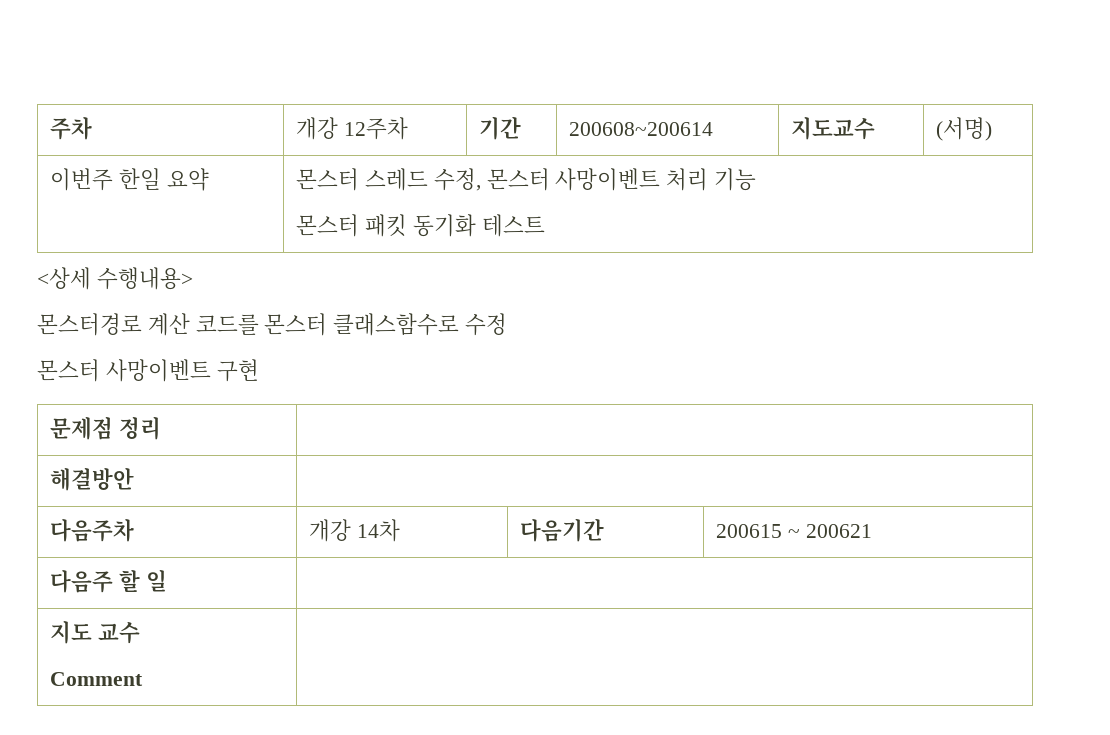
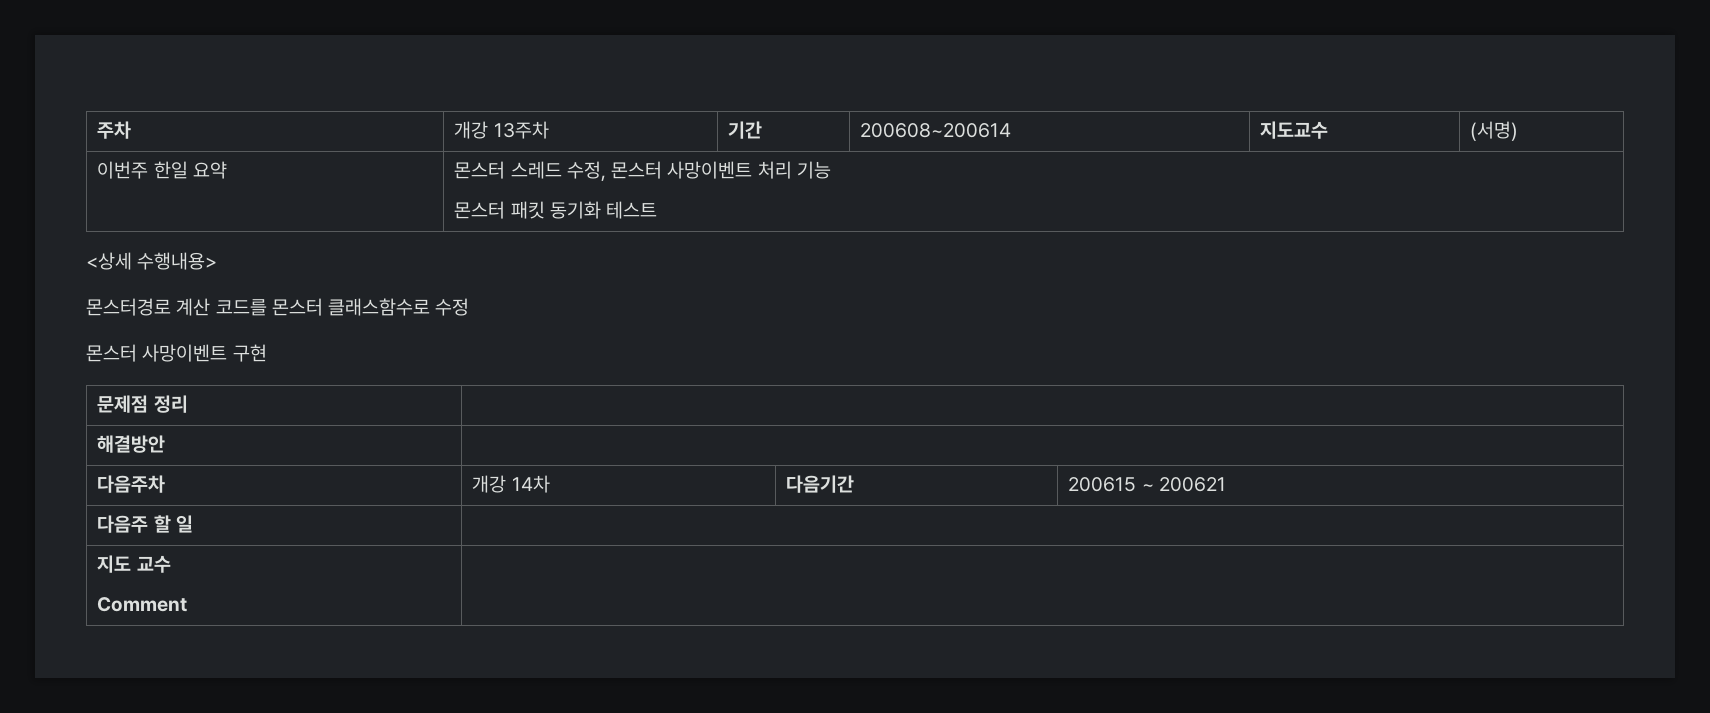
[344,117,409,140] 12주차 -> [493,121,549,139] 13주차

